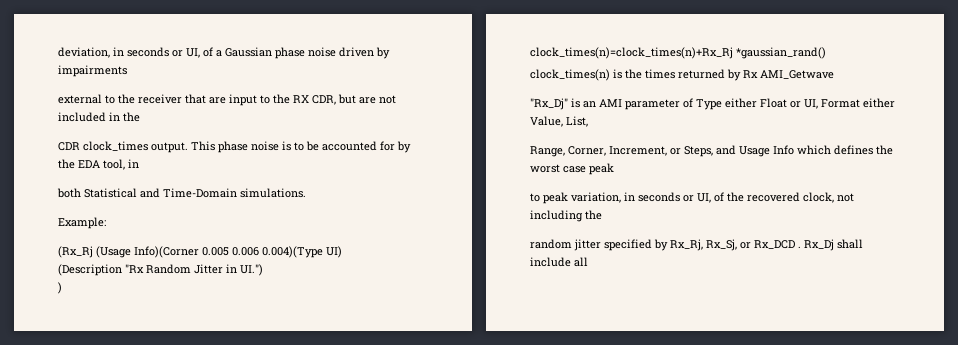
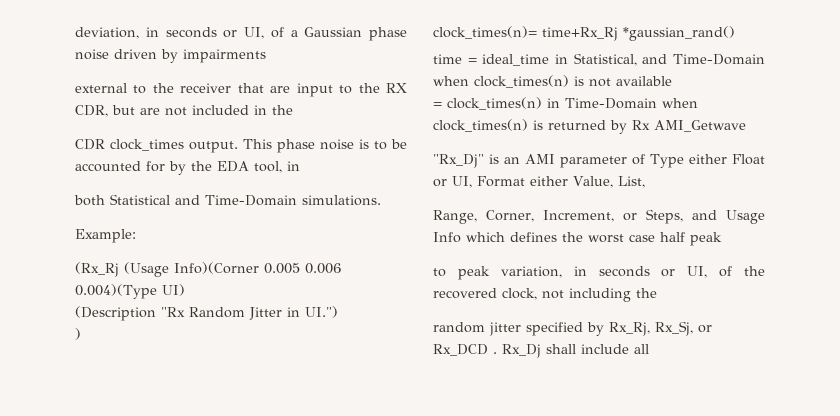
[530,47,733,59] clock_times(n)=clock_times(n)+Rx_Rj -> [433,26,618,41] clock_times(n)= time+Rx_Rj
[530,69,675,81] clock_times(n) is the times -> [433,53,765,66] [433,75,672,88] [433,97,698,110] [433,119,543,132] time = ideal_time in Statistical, and Time-Domain when clock_times(n) is not available // = clock_times(n) in Time-Domain when clock_times(n) is
(586, 169) none -> [660,232,685,242] half

